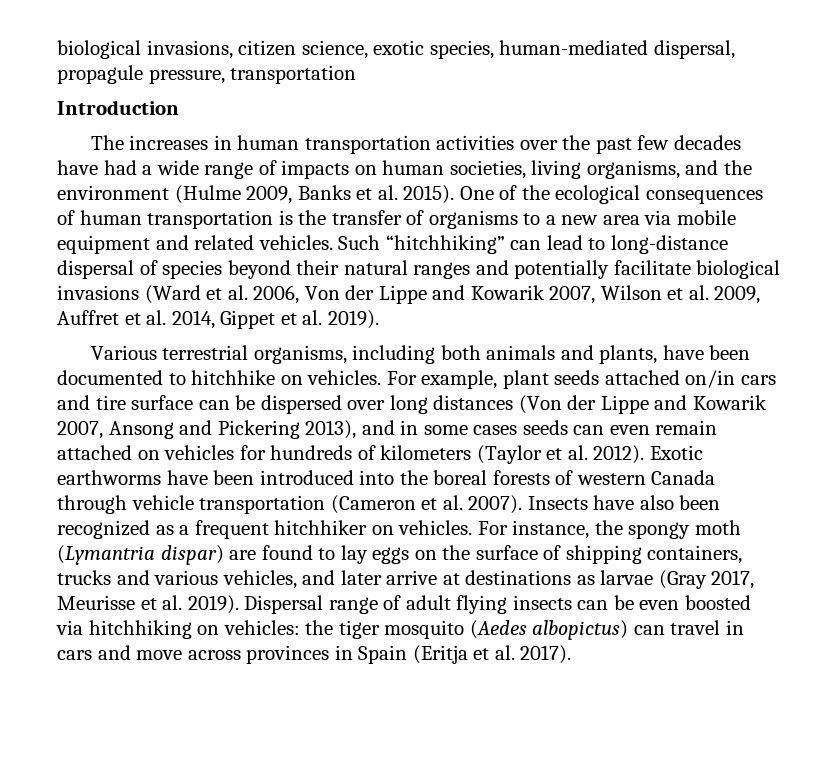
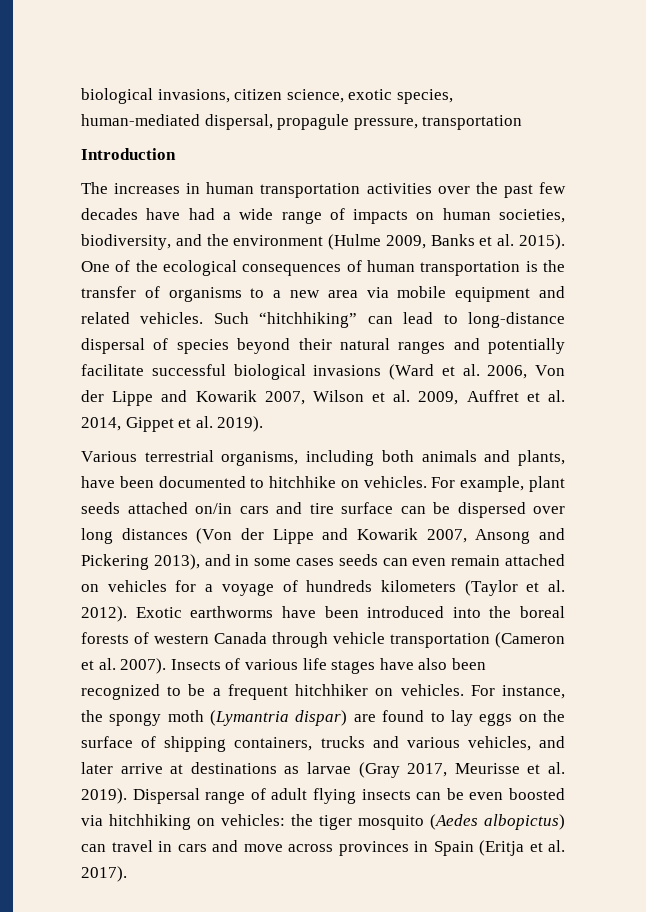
[531,160,680,179] living organisms, -> [81,234,171,250] biodiversity,
(691, 267) none -> [151,364,226,376] successful
[270,445,376,460] hundreds of -> [205,580,373,596] a voyage of hundreds
(588, 503) none -> [225,658,376,674] of various life stages
[155,525,174,535] as -> [167,684,206,696] to be

